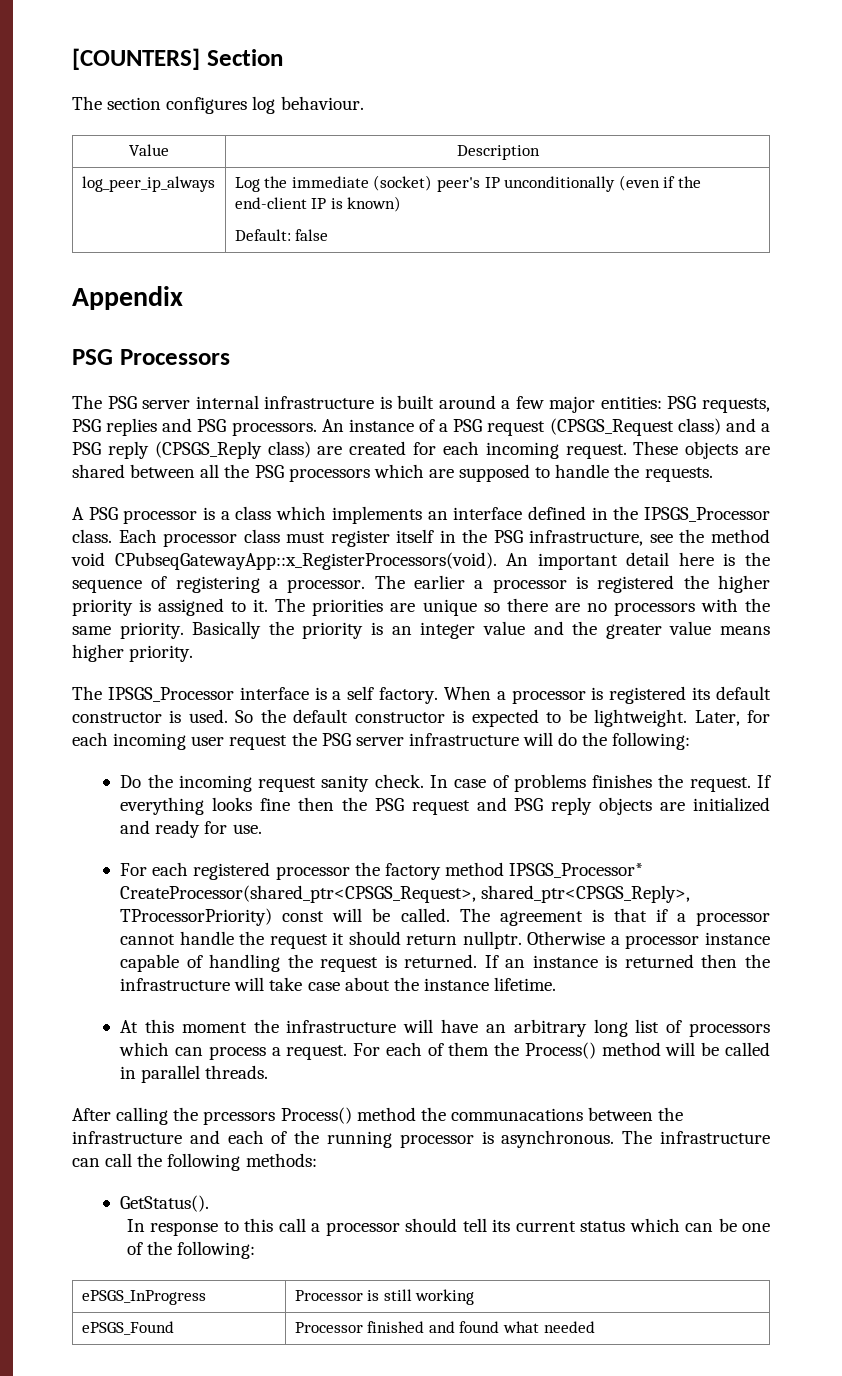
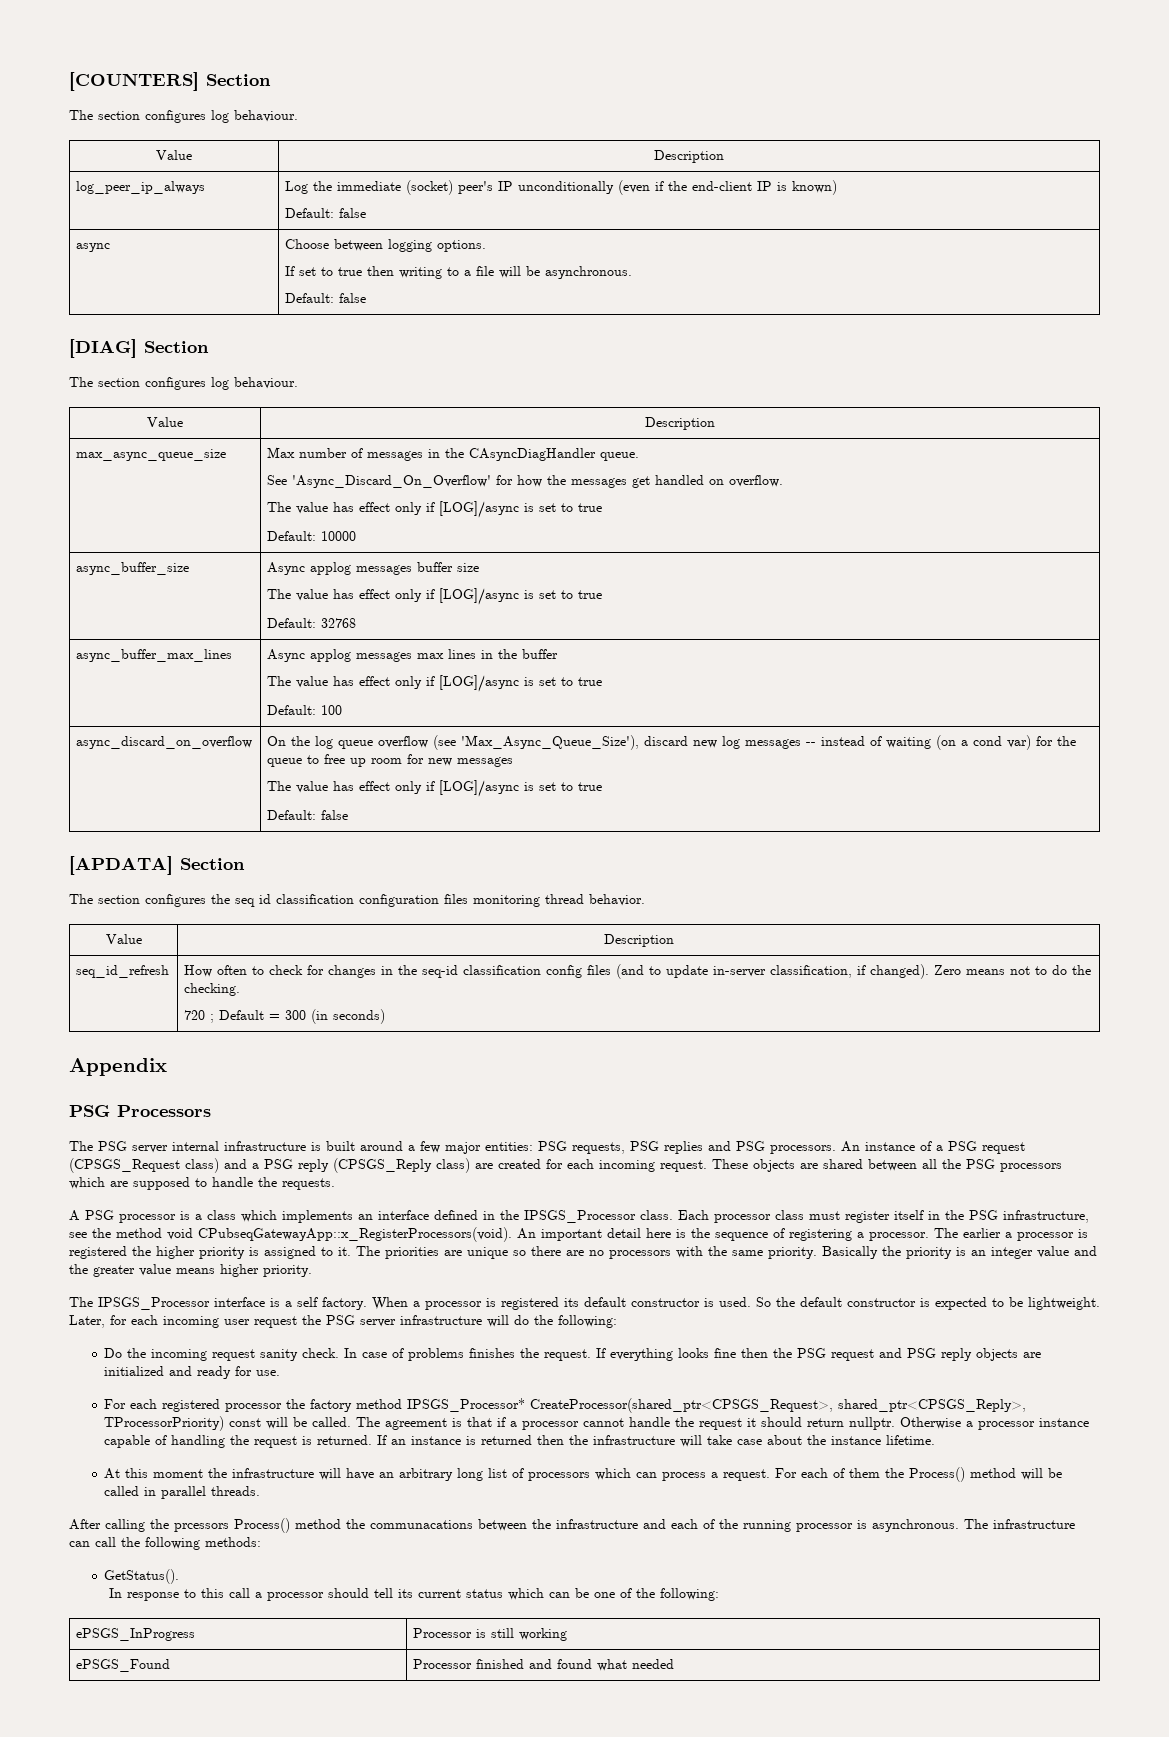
(329, 235) none -> [76,243,111,252] [285,239,487,252] [285,266,633,279] [285,293,367,303] [69,339,209,358] [69,377,298,390] [147,417,183,427] [645,417,716,430] [76,449,227,461] [267,447,640,461] [267,475,784,488] [267,501,603,518] [267,531,357,541] [76,562,190,575] [267,562,480,575] [267,588,603,605] [267,618,357,628] [76,649,233,662] [267,649,559,662] [267,675,603,692] [267,705,343,715] [76,736,253,749] [267,735,1077,750] [267,754,514,767] [267,780,603,797] [267,810,349,820] [69,856,245,875] [69,894,645,907] [105,934,142,944] [603,934,674,947] [76,965,170,978] [184,964,1092,979] [184,983,241,996] [184,1009,386,1024] // async | Choose between logging options. // If set to true then writing to a file will be asynchronous. // Default: false // [DIAG] Section // The section configures log behaviour. // Value | Description // max_async_queue_size | Max number of messages in the CAsyncDiagHandler queue. // See 'Async_Discard_On_Overflow' for how the messages get handled on overflow. // The value has effect only if [LOG]/async is set to true // Default: 10000 // async_buffer_size | Async applog messages buffer size // The value has effect only if [LOG]/async is set to true // Default: 32768 // async_buffer_max_lines | Async applog messages max lines in the buffer // The value has effect only if [LOG]/async is set to true // Default: 100 // async_discard_on_overflow | On the log queue overflow (see 'Max_Async_Queue_Size'), discard new log messages -- instead of waiting (on a cond var) for the queue to free up room for new messages // The value has effect only if [LOG]/async is set to true // Default: false // [APDATA] Section // The section configures the seq id classification configuration files monitoring thread behavior. // Value | Description // seq_id_refresh | How often to check for changes in the seq-id classification config files (and to update in-server classification, if changed). Zero means not to do the checking. // 720 ; Default = 300 (in seconds)

